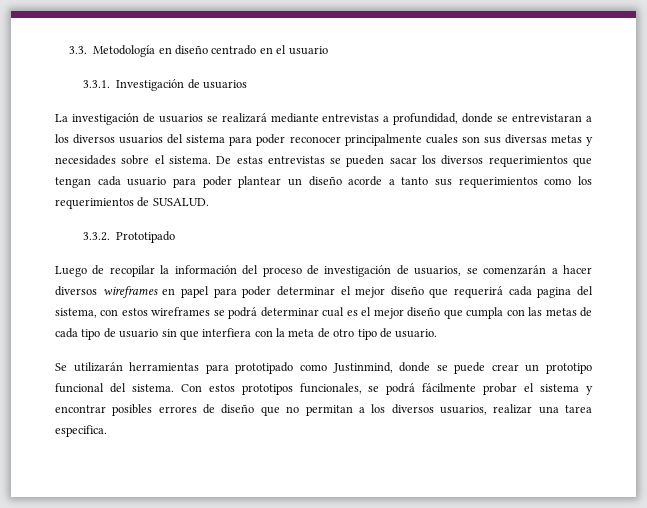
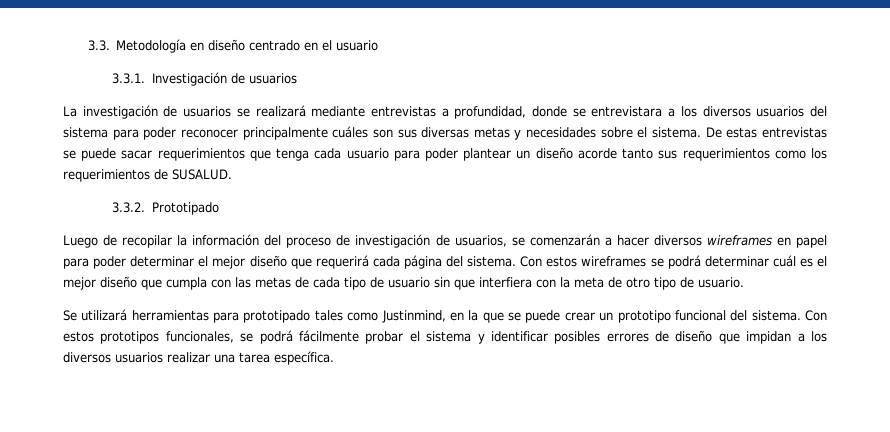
[512,114,583,122] entrevistaran -> [591,106,663,117] entrevistara
[425,134,458,144] cuales -> [332,126,369,138] cuáles
[346,155,484,167] pueden sacar los diversos -> [81,148,153,161] puede sacar
[55,177,91,188] tengan -> [276,148,310,161] tenga
[388,179,395,185] a -> (617, 153) none
[537,286,594,298] [55,308,119,318] pagina del sistema, con -> [403,255,543,269] página del sistema. Con
[322,307,345,317] cual -> [772,255,796,267] cuál
[73,362,123,372] utilizarán -> [81,309,128,321] utilizará
(294, 368) none -> [314,310,343,321] tales
[399,362,431,372] donde -> [449,310,504,323] en la que
[55,405,106,413] encontrar -> [490,331,548,342] identificar
[286,404,487,416] no permitan a los diversos usuarios, -> [746,331,828,344] [63,352,163,363] impidan a los diversos usuarios
[55,425,107,437] especifica. -> [274,351,334,365] específica.

